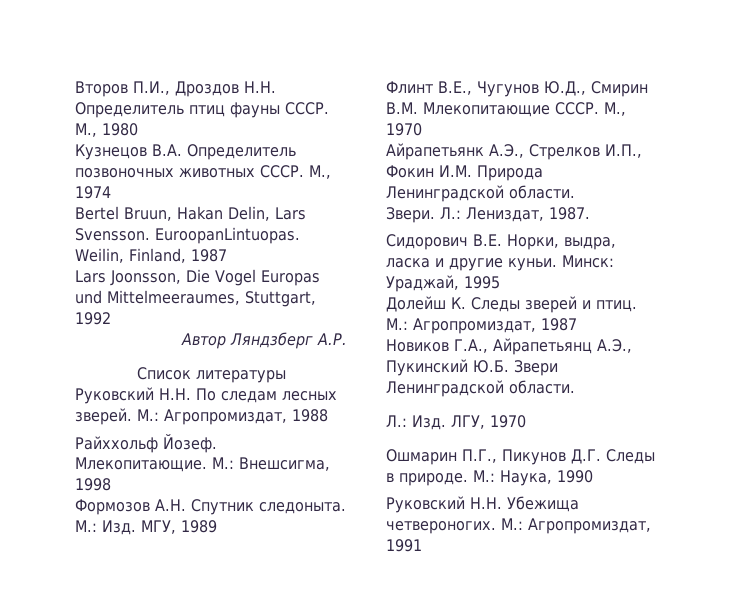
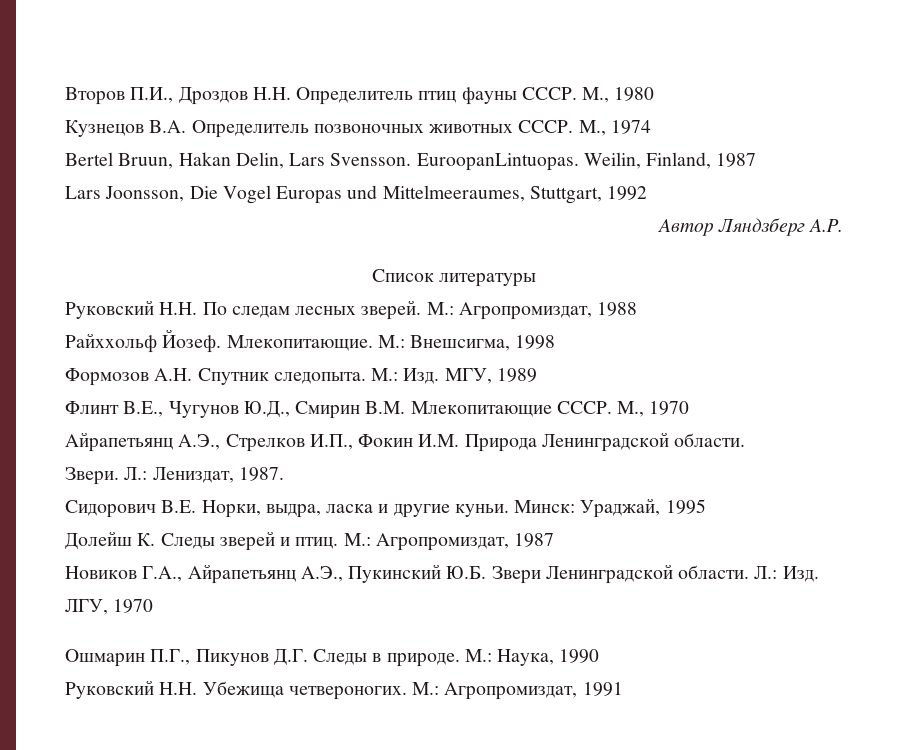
[259,502,346,514] следоныта. -> [273,372,366,384] следопыта.
[386,143,484,160] Айрапетьянк -> [65,432,173,452] Айрапетьянц
(575, 387) // -> (750, 572) none

